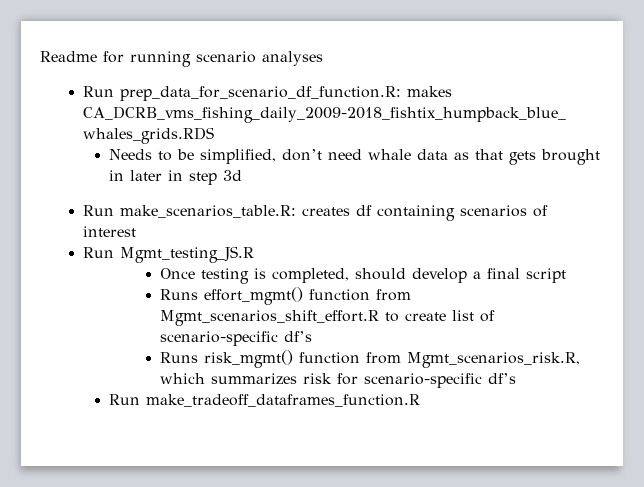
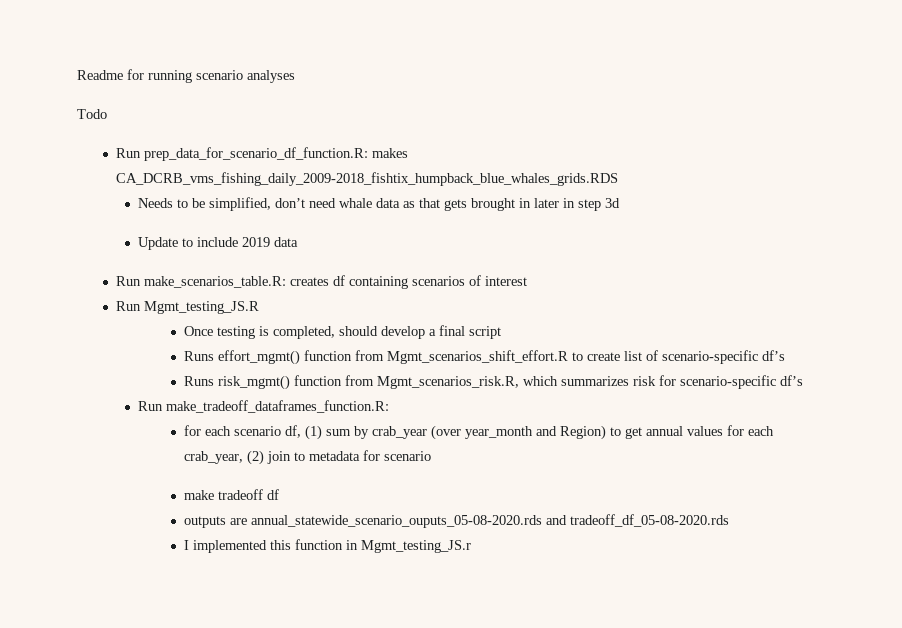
(323, 58) none -> [77,109,107,119] // Todo
(242, 175) none -> [138,237,299,250] // Update to include 2019 data
[145,394,420,407] make_tradeoff_dataframes_function.R -> [166,400,390,413] [183,425,774,440] [183,450,431,465] [183,489,279,500] [183,514,729,528] [183,539,471,553] make_tradeoff_dataframes_function.R: // for each scenario df, (1) sum by crab_year (over year_month and Region) to get annual values for each crab_year, (2) join to metadata for scenario // make tradeoff df // outputs are annual_statewide_scenario_ouputs_05-08-2020.rds and tradeoff_df_05-08-2020.rds // I implemented this function in Mgmt_testing_JS.r

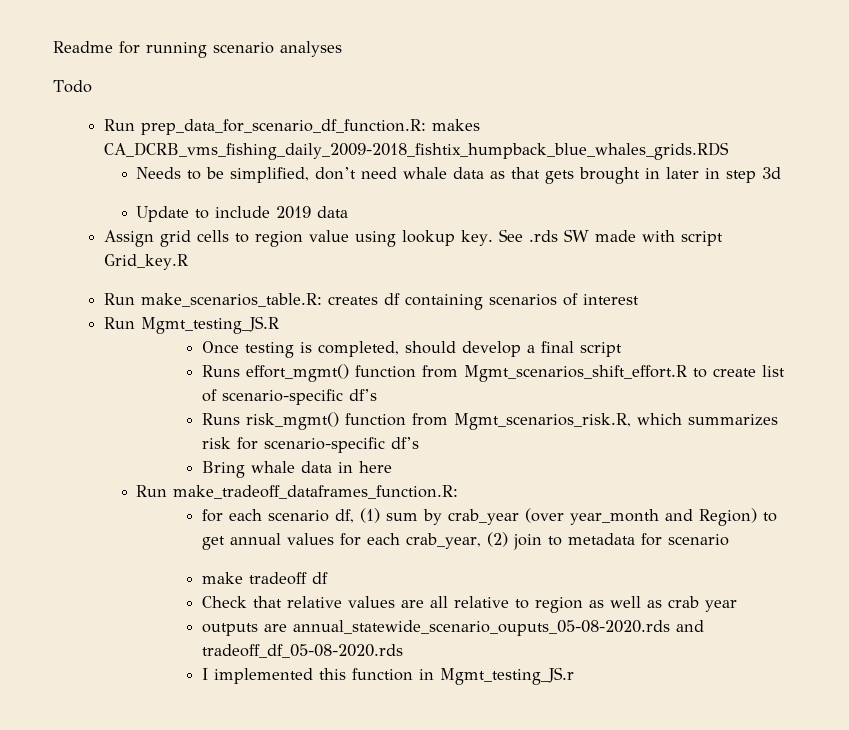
(299, 242) none -> [103,229,723,247] [103,254,188,270] // Assign grid cells to region value using lookup key. See .rds SW made with script Grid_key.R
(803, 380) none -> [201,461,392,478] // Bring whale data in here
(279, 494) none -> [201,596,737,613] // Check that relative values are all relative to region as well as crab year

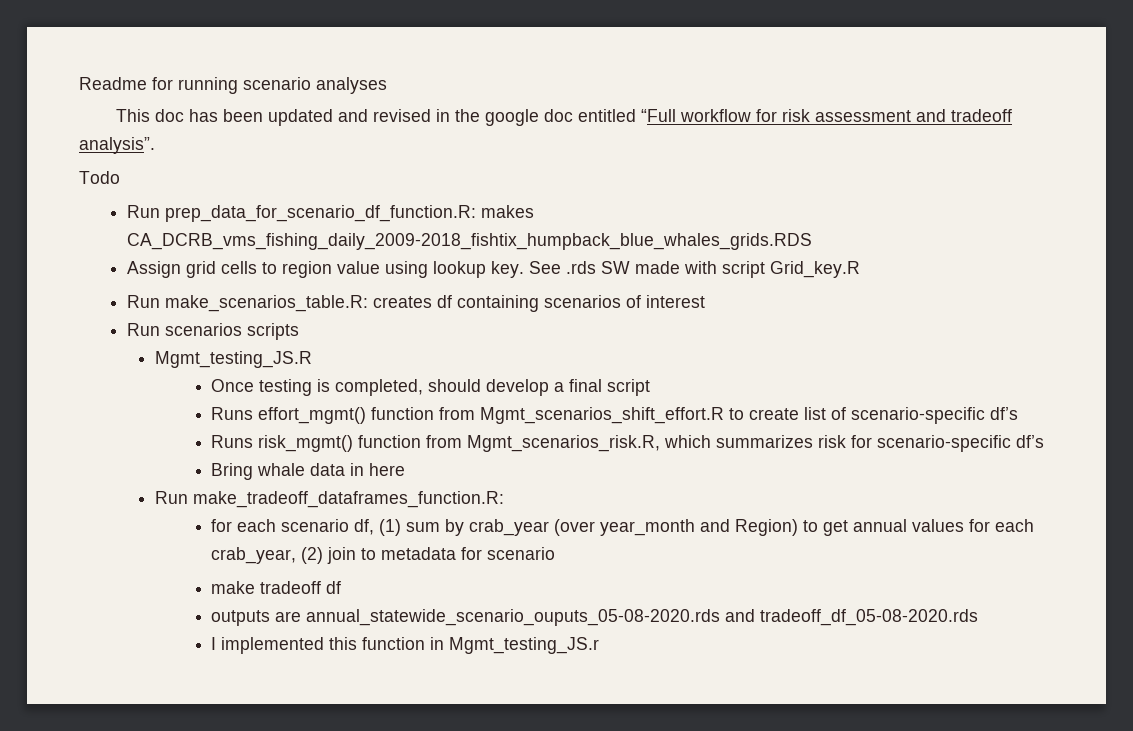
(342, 49) none -> [115,109,1012,126] [79,137,155,154] // This doc has been updated and revised in the google doc entitled “Full workflow for risk assessment and tradeoff analysis”.
[136,167,782,184] [136,206,349,222] // Needs to be simplified, don’t need whale data as that gets brought in later in step 3d // Update to include 2019 data -> (812, 241) none
(135, 323) none -> [164,323,299,340] scenarios scripts //
[201,596,737,613] // Check that relative values are all relative to region as well as crab year -> (342, 587) none

